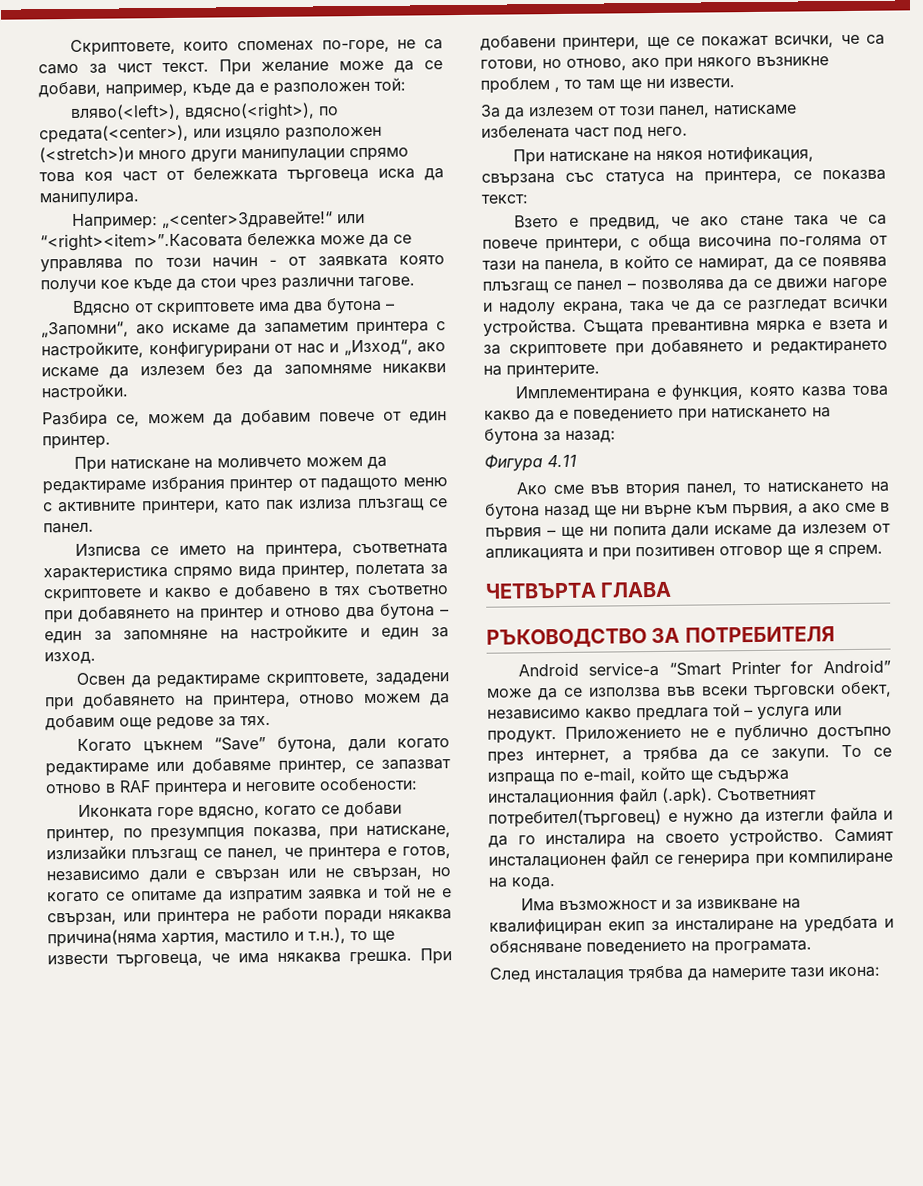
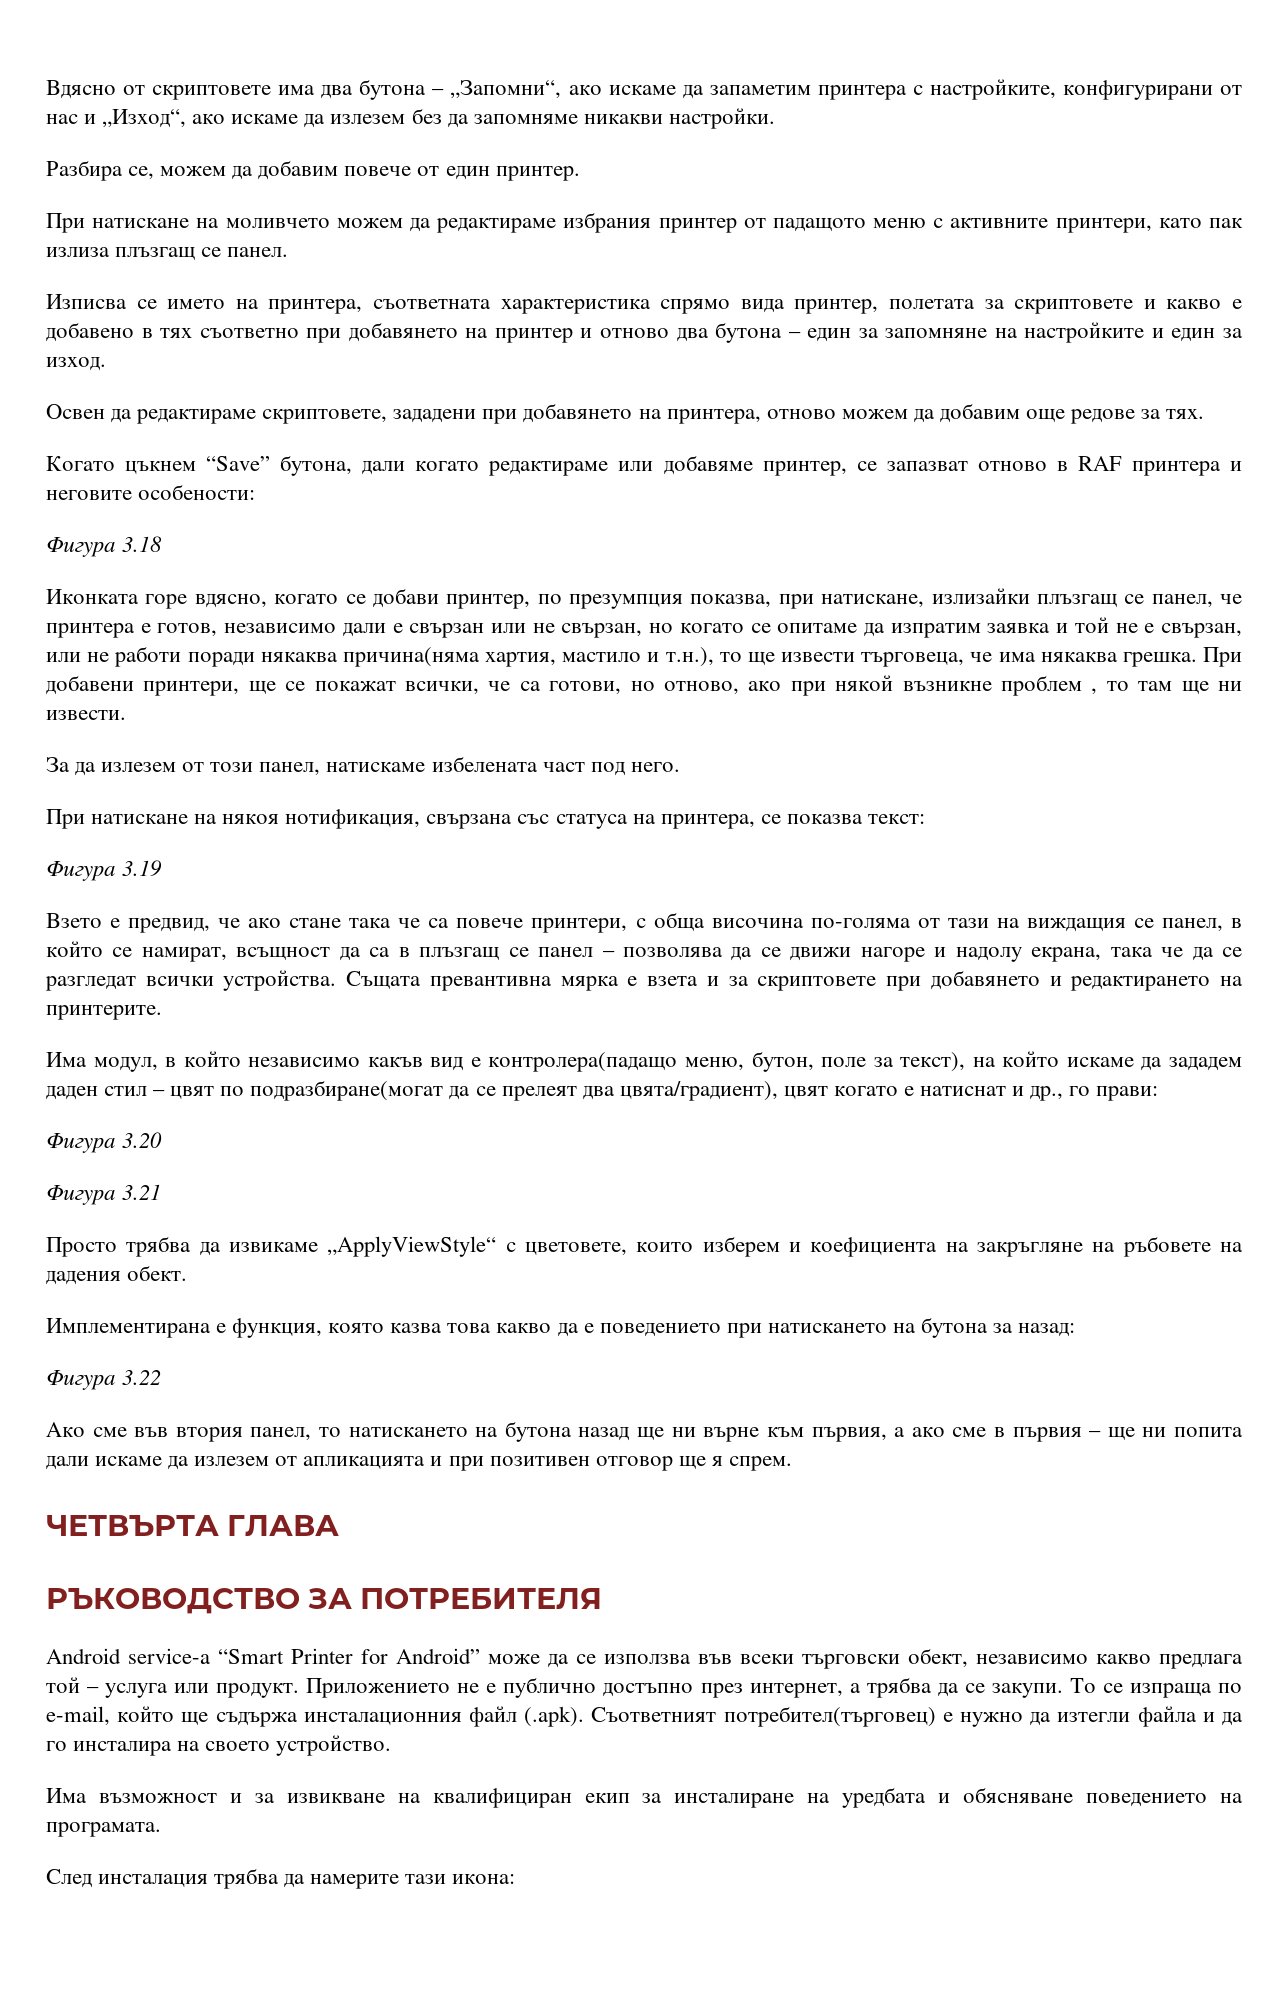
[69,38,444,57] [38,59,443,76] [38,77,406,98] [69,102,339,122] [39,124,382,144] [39,146,409,163] [39,166,444,183] [39,192,139,207] [71,210,365,230] [40,232,412,252] [40,255,445,273] [40,276,415,294] Скриптовете, които споменах по-горе, не са само за чист текст. При желание може да се добави, например, къде да е разположен той: // вляво(<left>), вдясно(<right>), по средата(<center>), или изцяло разположен (<stretch>)и много други манипулации спрямо това коя част от бележката търговеца иска да манипулира. // Например: „<center>Здравейте!“ или “<right><item>”.Касовата бележка може да се управлява по този начин - от заявката която получи кое къде да стои чрез различни тагове. // -> (46, 89) none
(418, 784) none -> [46,536,163,557] // Фигура 3.18
[157,911,231,926] принтера -> (81, 657) none
[697,56,752,67] някого -> [835,675,894,691] някой
(528, 199) none -> [46,860,163,881] // Фигура 3.19
[544,259,605,273] панела, -> [1026,918,1223,932] виждащия се панел,
[773,256,887,270] да се появява -> [236,947,410,961] всъщност да са в
(600, 371) none -> [46,1051,1242,1072] [46,1080,1159,1101] [46,1132,163,1153] [46,1184,162,1205] [46,1236,1243,1257] [46,1265,188,1285] // Има модул, в който независимо какъв вид е контролера(падащо меню, бутон, поле за текст), на който искаме да зададем даден стил – цвят по подразбиране(могат да се прелеят два цвята/градиент), цвят когато е натиснат и др., го прави: // Фигура 3.20 // Фигура 3.21 // Просто трябва да извикаме „ApplyViewStyle“ с цветовете, които изберем и коефициента на закръгляне на ръбовете на дадения обект.
[547,454,577,468] 4.11 -> [122,1370,162,1385] 3.22
[834,828,894,843] [488,851,893,869] [488,877,556,890] Самият инсталационен файл се генерира при компилиране на кода. -> (392, 1745) none

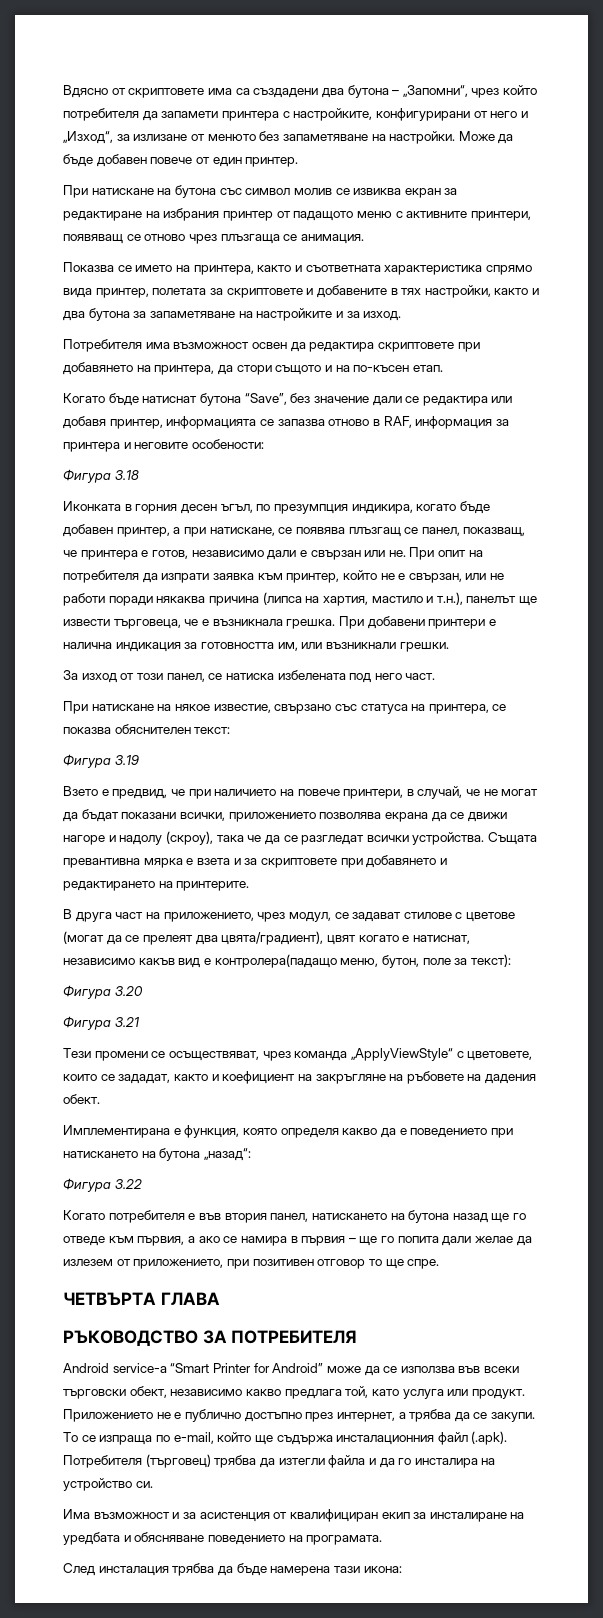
(316, 90) none -> [235,88,319,98] са създадени
[568,85,811,99] ако искаме да запаметим -> [471,85,538,98] [63,108,219,121] чрез който потребителя да запамети
[46,114,78,124] нас -> [490,111,518,118] него
[192,108,775,129] [46,160,339,181] ако искаме да излезем без да запомняме никакви настройки. // Разбира се, можем да добавим -> [116,131,514,144] [63,154,147,167] за излизане от менюто без запаметяване на настройки. Може да бъде добавен
[225,218,557,233] моливчето можем да редактираме -> [174,185,458,198] [63,211,160,221] бутона със символ молив се извиква екран за редактиране на
[1158,218,1243,228] [46,247,289,261] [46,294,127,309] като пак излиза плъзгащ се панел. // Изписва -> [63,234,364,244] [63,262,114,272] появяващ се отново чрез плъзгаща се анимация. // Показва
(363, 306) none -> [257,265,302,272] както и
[1166,299,1242,309] [46,322,988,343] какво е добавено в тях съответно при добавянето на принтер и отново два бутона – един за запомняне -> [316,285,540,298] [63,308,235,321] добавените в тях настройки, както и два бутона за запаметяване
[1171,328,1216,342] един -> (343, 314) none
[46,403,1205,424] [46,455,1122,476] Освен да редактираме скриптовете, зададени при добавянето на принтера, отново можем да добавим още редове за тях. // Когато цъкнем “Save” бутона, дали когато редактираме или добавяме принтер, се запазват отново в RAF -> [63,339,480,352] [63,362,443,375] [63,393,513,406] [63,416,509,429] Потребителя има възможност освен да редактира скриптовете при добавянето на принтера, да стори същото и на по-късен етап. // Когато бъде натиснат бутона “Save”, без значение дали се редактира или добавя принтер, информацията се запазва отново в RAF, информация за
[145,588,1030,609] горе вдясно, когато се добави принтер, по презумпция показва, при натискане, излизайки -> [124,501,490,514] [63,524,345,537] в горния десен ъгъл, по презумпция индикира, когато бъде добавен принтер, а при натискане, се появява
(1213, 601) none -> [463,527,526,537] показващ,
[532,617,1109,638] не свързан, но когато се опитаме да изпратим заявка и той -> [388,547,483,560] [63,570,377,583] не. При опит на потребителя да изпрати заявка към принтер, който
[342,647,480,667] причина(няма -> [208,592,320,606] причина (липса на
[719,652,742,662] то -> [466,596,517,603] панелът
[998,652,1118,662] има някаква -> [201,619,283,626] е възникнала
[143,675,1243,696] [46,710,126,720] принтери, ще се покажат всички, че са готови, но отново, ако при някой възникне проблем , то там ще ни извести. -> [428,619,496,629] [63,642,449,652] принтери е налична индикация за готовността им, или възникнали грешки.
[75,762,177,776] да излезем -> [81,673,117,683] изход
[326,756,680,776] [46,809,513,829] натискаме избелената част под него. // При натискане на някоя нотификация, свързана -> [208,670,436,683] [63,701,332,714] се натиска избелената под него част. // При натискане на някое известие, свързано
(863, 819) none -> [114,724,191,734] обяснителен
[248,912,1242,933] [46,941,723,962] ако стане така че са повече принтери, с обща височина по-голяма от тази на виждащия се панел, в който се намират, всъщност да са в плъзгащ се панел – позволява -> [188,786,539,799] [63,809,428,822] при наличието на повече принтери, в случай, че не могат да бъдат показани всички, приложението позволява екрана
[1031,947,1102,962] екрана, -> [165,831,213,845] (скроу),
[46,1051,241,1072] Има модул, в който -> [63,909,516,922] [63,931,470,945] В друга част на приложението, чрез модул, се задават стилове с цветове (могат да се прелеят два цвята/градиент), цвят когато е натиснат,
[900,1051,1242,1072] [46,1080,1159,1101] [46,1132,163,1153] [46,1184,162,1205] [46,1236,938,1257] текст), на който искаме да зададем даден стил – цвят по подразбиране(могат да се прелеят два цвята/градиент), цвят когато е натиснат и др., го прави: // Фигура 3.20 // Фигура 3.21 // Просто трябва да извикаме „ApplyViewStyle“ с цветовете, които изберем и коефициента -> [470,954,511,967] [63,985,143,999] [63,1016,139,1030] [63,1048,533,1061] [63,1071,296,1084] текст): // Фигура 3.20 // Фигура 3.21 // Тези промени се осъществяват, чрез команда „ApplyViewStyle“ с цветовете, които се зададат, както и коефициент
[390,1323,492,1333] казва това -> [280,1128,339,1138] определя
[993,1323,1076,1337] за назад: -> [203,1148,251,1161] „назад“:
[46,1422,127,1437] Ако сме -> [63,1210,196,1223] Когато потребителя е
[319,1427,342,1437] то -> (309, 1217) none
[671,1427,760,1442] ни върне -> [513,1213,527,1220] [63,1236,105,1246] го отведе
[952,1427,987,1437] сме -> [223,1236,287,1246] се намира
[1142,1427,1167,1437] ни -> [381,1236,395,1243] го
[95,1456,443,1470] искаме да излезем от апликацията и -> [475,1236,532,1246] [63,1259,224,1269] желае да излезем от приложението,
[678,1456,792,1471] ще я спрем. -> [368,1259,440,1269] то ще спре.
[46,1677,100,1693] той – -> [345,1386,399,1398] той, като
[591,1706,1024,1727] Съответният потребител(търговец) е нужно -> [63,1454,257,1468] Потребителя (търговец) трябва
[205,1735,392,1756] своето устройство. -> [63,1478,153,1491] устройство си.
[286,1793,421,1803] извикване на -> [199,1512,288,1522] асистенция от
[310,1874,400,1889] намерите -> [236,1563,331,1576] бъде намерена

